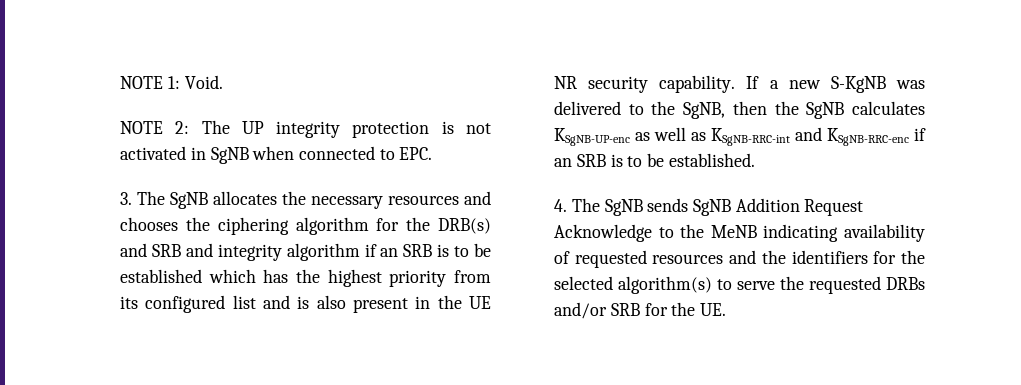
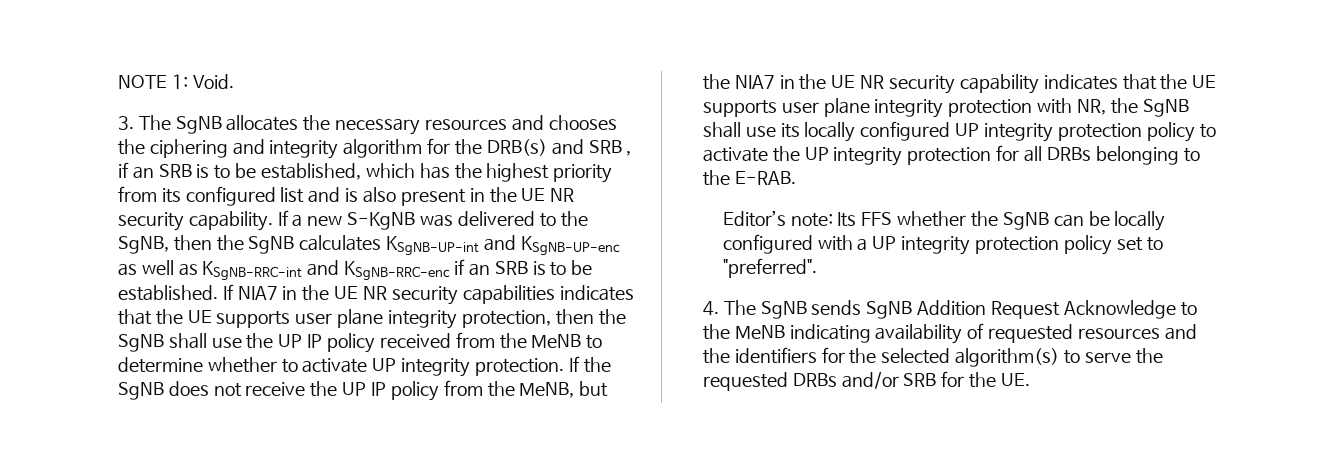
[120,120,491,138] [120,146,433,164] // NOTE 2: The UP integrity protection is not activated in SgNB when connected to EPC. -> (234, 81) none
(289, 226) none -> [232,139,339,159] and integrity
[185,243,491,261] [120,269,203,283] and integrity algorithm if an SRB is to be established -> [626,151,632,156] [117,162,361,180] , if an SRB is to be established,
(925, 108) none -> [386,235,516,256] KSgNB-UP-int and
(755, 160) none -> [222,284,634,305] [117,309,626,329] [117,332,603,353] [117,356,611,377] [117,380,609,401] [702,74,1217,94] [702,98,1189,118] [702,121,1216,142] [702,145,1200,166] [702,170,796,186] [722,210,1166,231] [722,234,1163,255] [722,258,817,278] If NIA7 in the UE NR security capabilities indicates that the UE supports user plane integrity protection, then the SgNB shall use the UP IP policy received from the MeNB to determine whether to activate UP integrity protection. If the SgNB does not receive the UP IP policy from the MeNB, but the NIA7 in the UE NR security capability indicates that the UE supports user plane integrity protection with NR, the SgNB shall use its locally configured UP integrity protection policy to activate the UP integrity protection for all DRBs belonging to the E-RAB. // Editor’s note: Its FFS whether the SgNB can be locally configured with a UP integrity protection policy set to "preferred".

